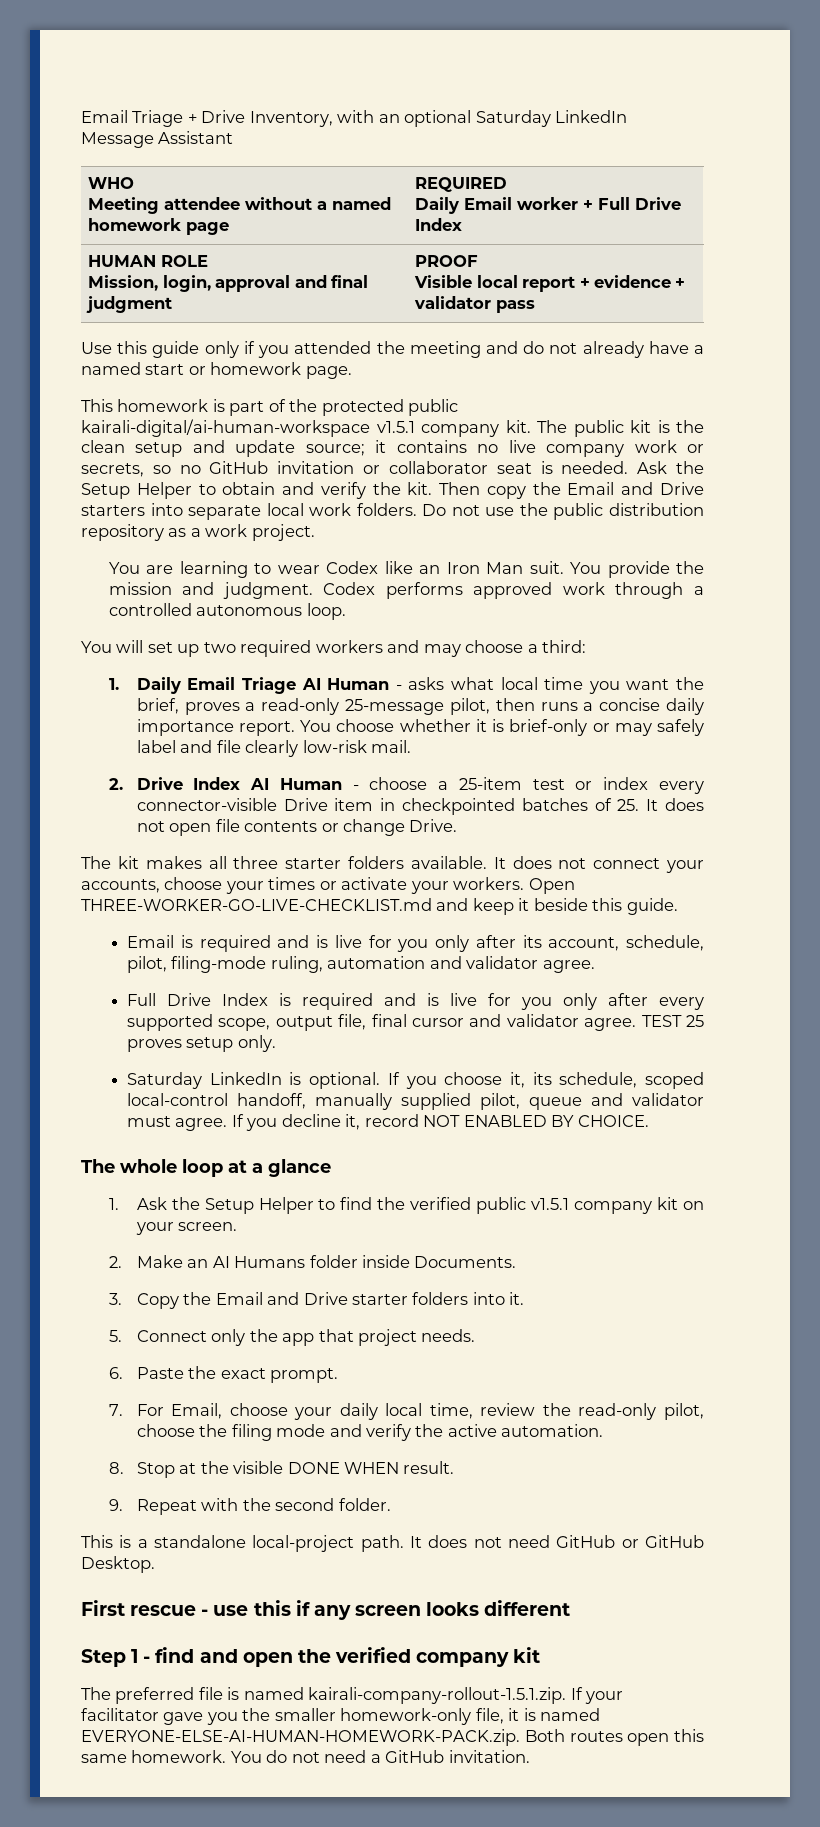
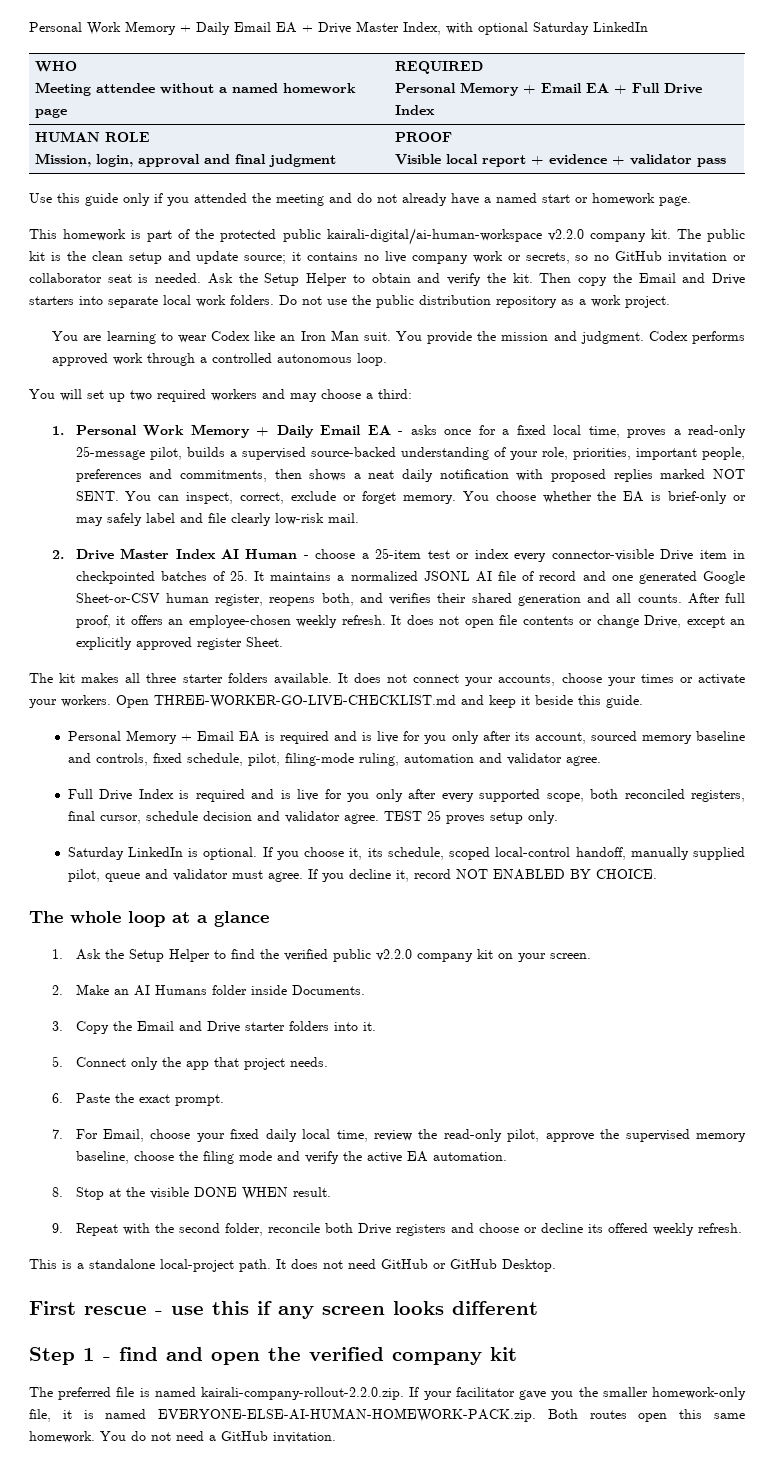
[81,110,400,127] Email Triage + Drive Inventory, with an -> [29,21,473,35] Personal Work Memory + Daily Email EA + Drive Master Index, with
[81,131,234,148] Message Assistant -> (648, 27) none
[415,197,579,214] Daily Email worker -> [395,82,610,96] Personal Memory + Email EA
[376,421,415,433] v1.5.1 -> [547,229,584,241] v2.2.0
[136,677,704,694] [136,698,179,714] Daily Email Triage AI Human - asks what local time you want the brief, -> [75,424,620,438] Personal Work Memory + Daily Email EA - asks once for a fixed local time,
[495,698,704,715] [136,719,295,736] then runs a concise daily importance report. -> [186,447,745,460] [75,469,745,482] [75,491,456,504] builds a supervised source-backed understanding of your role, priorities, important people, preferences and commitments, then shows a neat daily notification with proposed replies marked NOT SENT. You can inspect, correct, exclude or forget memory.
[475,719,487,732] it -> [597,491,645,502] the EA
(183, 783) none -> [120,548,170,559] Master
(659, 805) none -> [270,571,745,584] [75,593,746,606] [75,615,402,628] maintains a normalized JSONL AI file of record and one generated Google Sheet-or-CSV human register, reopens both, and verifies their shared generation and all counts. After full proof, it offers an employee-chosen weekly refresh. It
[409,819,458,832] Drive. -> [644,615,746,628] [75,637,283,650] Drive, except an explicitly approved register Sheet.
[126,935,174,948] Email -> [67,730,260,744] Personal Memory + Email EA
(620, 944) none -> [590,731,745,744] [67,753,182,766] sourced memory baseline and controls, fixed
[275,1014,464,1031] output file, final cursor -> [590,789,746,802] [67,811,252,824] both reconciled registers, final cursor, schedule decision
[531,1198,570,1210] v1.5.1 -> [375,949,412,961] v2.2.0
(333, 1413) none -> [230,1129,260,1139] fixed
(705, 1411) none -> [545,1129,746,1142] [75,1151,129,1164] approve the supervised memory baseline,
(497, 1430) none -> [406,1151,428,1162] EA
[338,1498,391,1511] folder. -> [224,1223,742,1236] folder, reconcile both Drive registers and choose or decline its offered weekly refresh.
[308,1687,567,1704] kairali-company-rollout-1.5.1.zip. -> [201,1387,405,1400] kairali-company-rollout-2.2.0.zip.

